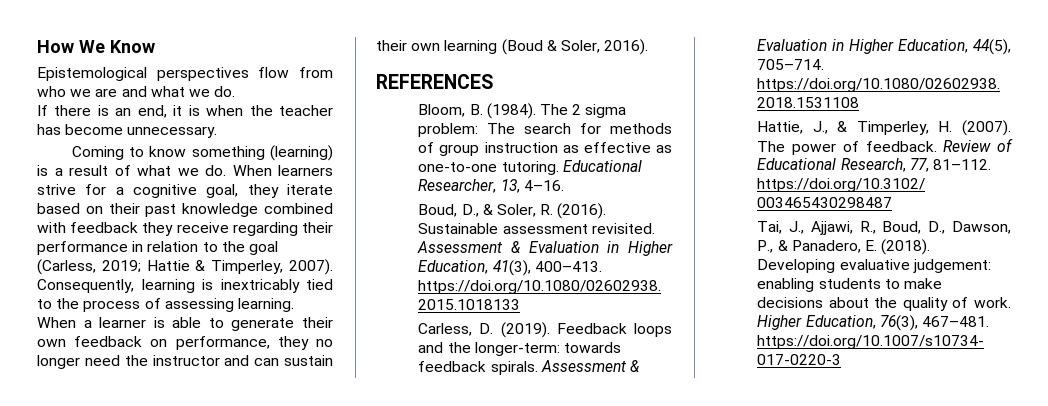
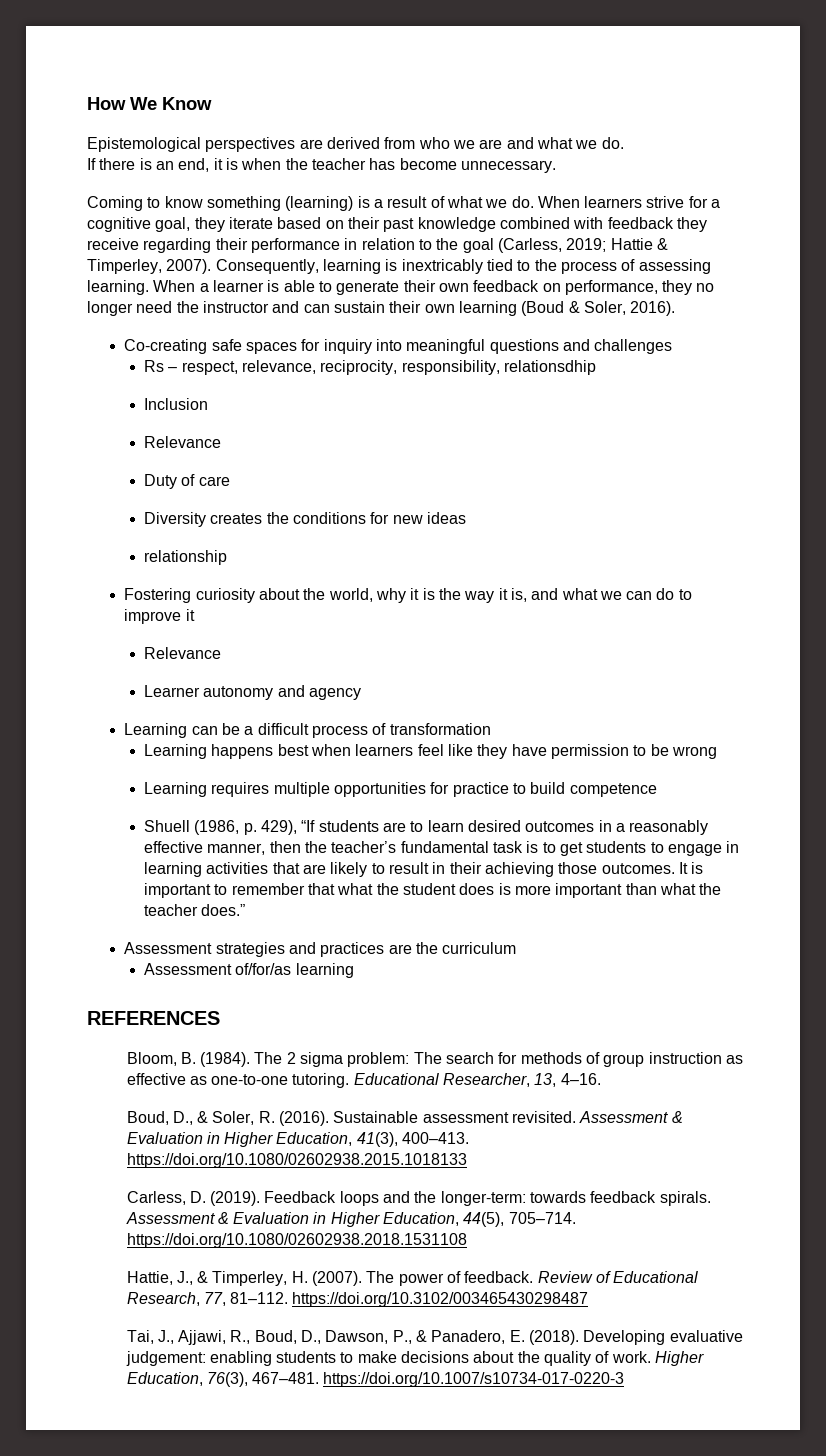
[258,67,290,78] flow -> [299,137,380,149] are derived
(649, 47) none -> [124,339,673,354] [144,360,597,375] [144,398,209,410] [144,436,222,448] [144,474,230,489] [144,512,467,527] [144,550,228,565] [124,588,692,603] [124,609,195,624] [144,647,222,659] [144,685,362,700] [124,723,491,738] [144,744,717,759] [144,782,657,797] [144,820,709,835] [144,841,740,856] [144,862,704,877] [144,883,722,898] [144,904,246,916] [124,942,517,957] [144,963,354,978] // Co-creating safe spaces for inquiry into meaningful questions and challenges // Rs – respect, relevance, reciprocity, responsibility, relationsdhip // Inclusion // Relevance // Duty of care // Diversity creates the conditions for new ideas // relationship // Fostering curiosity about the world, why it is the way it is, and what we can do to improve it // Relevance // Learner autonomy and agency // Learning can be a difficult process of transformation // Learning happens best when learners feel like they have permission to be wrong // Learning requires multiple opportunities for practice to build competence // Shuell (1986, p. 429), “If students are to learn desired outcomes in a reasonably effective manner, then the teacher’s fundamental task is to get students to engage in learning activities that are likely to result in their achieving those outcomes. It is important to remember that what the student does is more important than what the teacher does.” // Assessment strategies and practices are the curriculum // Assessment of/for/as learning

